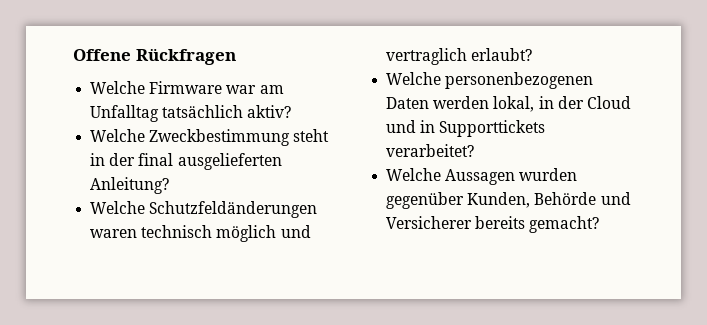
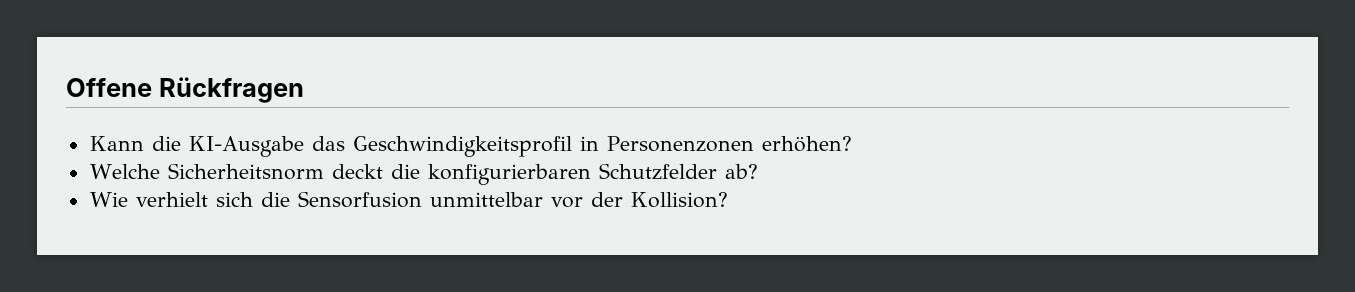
[90,81,284,94] [90,105,292,122] [90,129,330,146] [90,153,282,170] [90,177,170,194] [90,201,318,218] [90,225,311,242] [386,48,533,65] [386,72,594,89] [386,96,631,112] [386,120,546,137] [386,144,475,157] [386,168,578,185] [386,192,631,209] [386,216,600,233] Welche Firmware war am Unfalltag tatsächlich aktiv? // Welche Zweckbestimmung steht in der final ausgelieferten Anleitung? // Welche Schutzfeldänderungen waren technisch möglich und vertraglich erlaubt? // Welche personenbezogenen Daten werden lokal, in der Cloud und in Supporttickets verarbeitet? // Welche Aussagen wurden gegenüber Kunden, Behörde und Versicherer bereits gemacht? -> [89,136,852,157] [89,163,758,185] [89,191,728,208] Kann die KI-Ausgabe das Geschwindigkeitsprofil in Personenzonen erhöhen? // Welche Sicherheitsnorm deckt die konfigurierbaren Schutzfelder ab? // Wie verhielt sich die Sensorfusion unmittelbar vor der Kollision?

